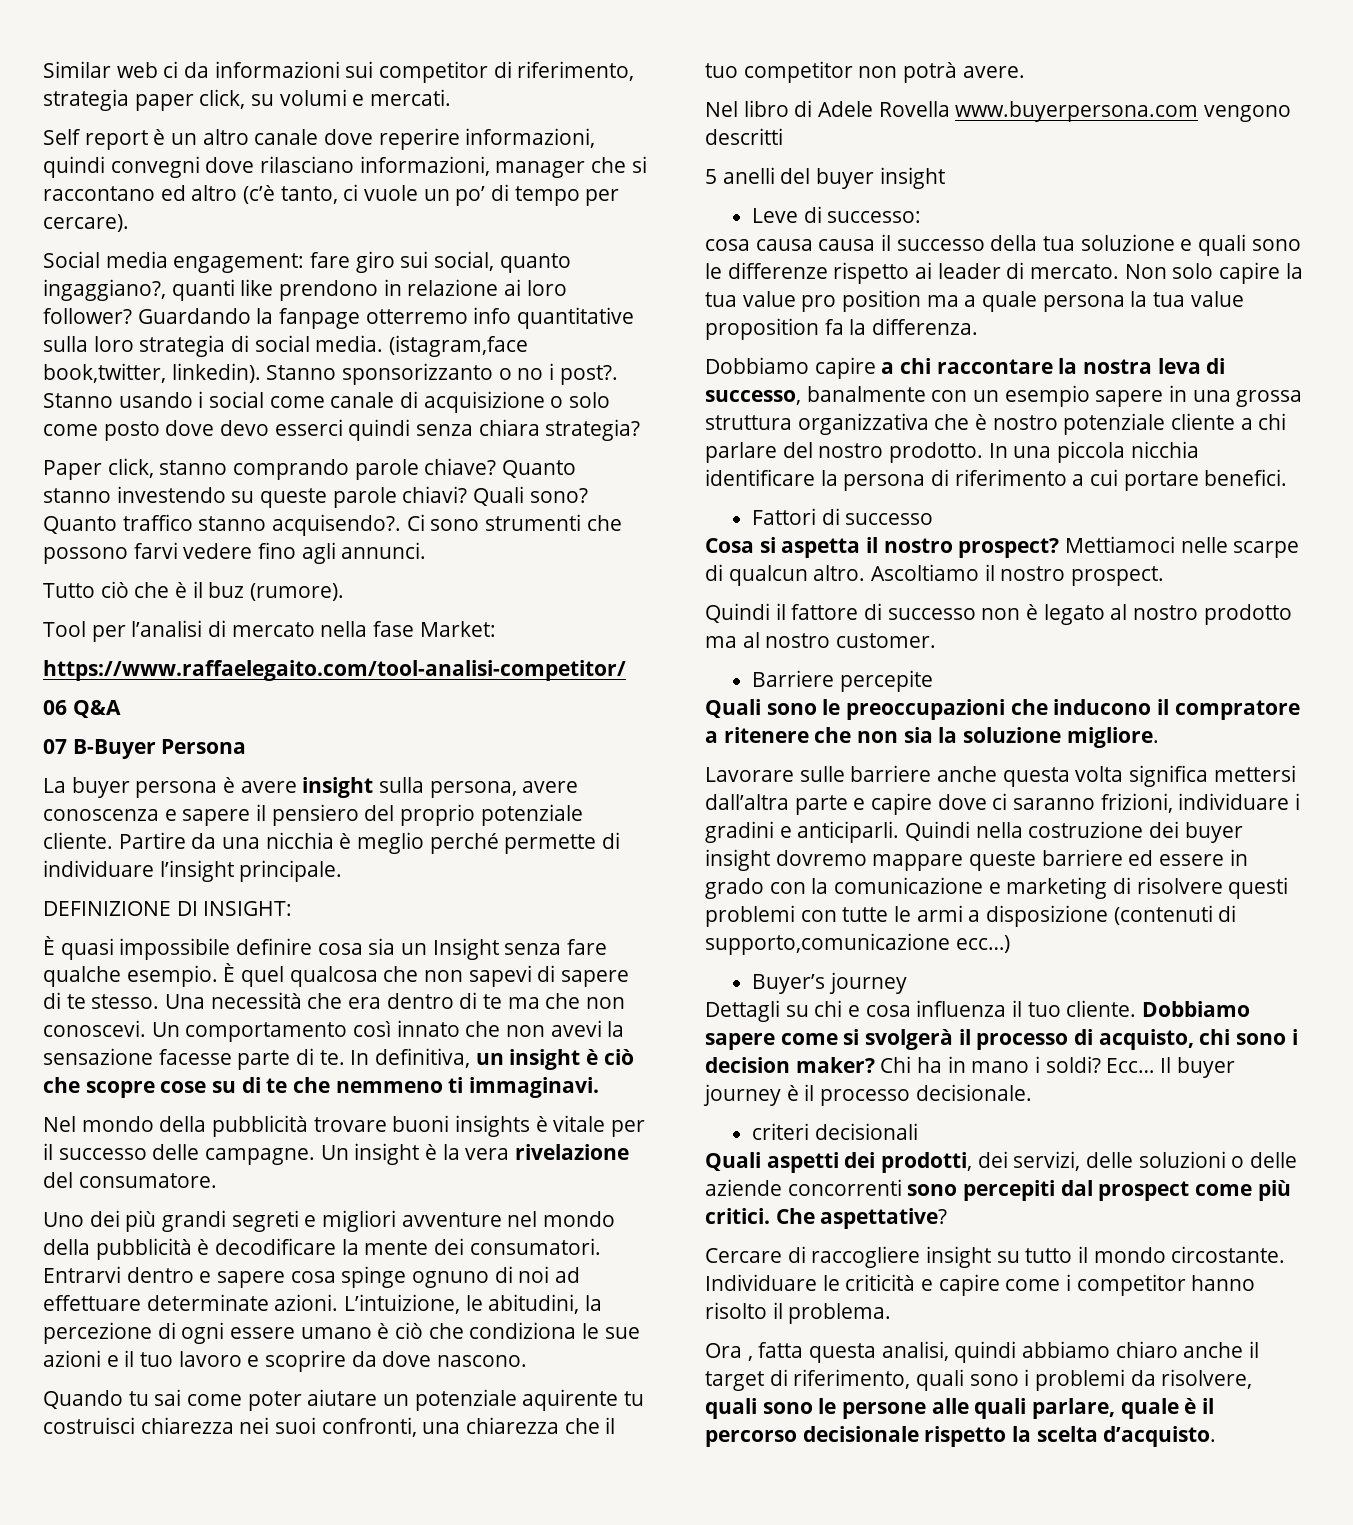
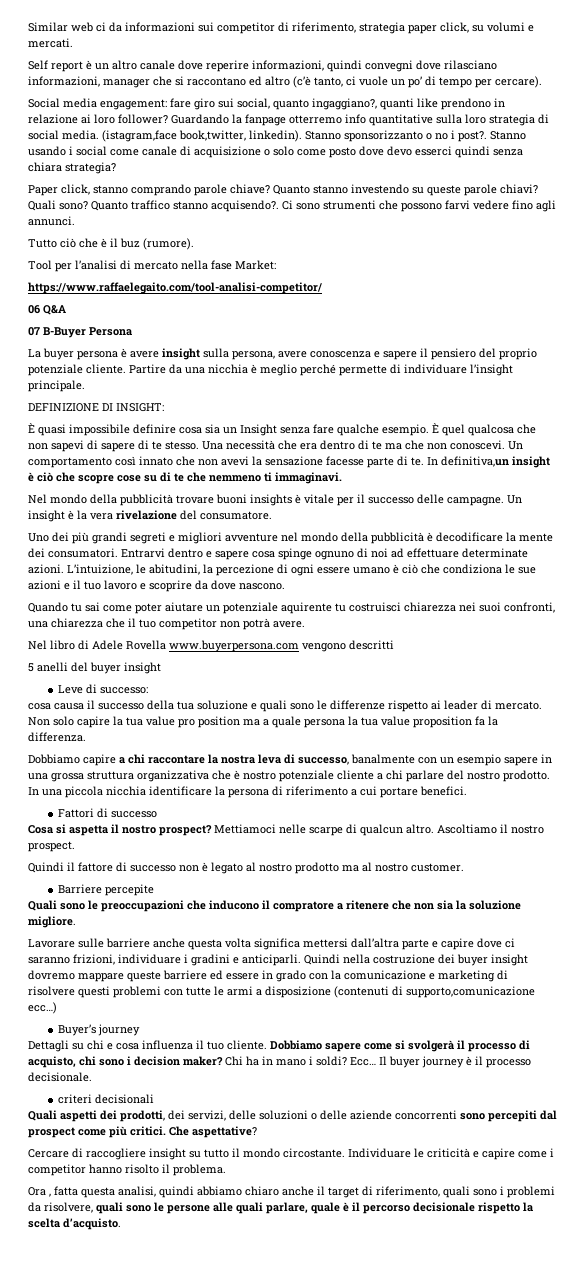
[375,1048,504,1068] definitiva, un -> [441,456,509,467] definitiva,un
[818,239,876,251] causa -> (84, 706) none

